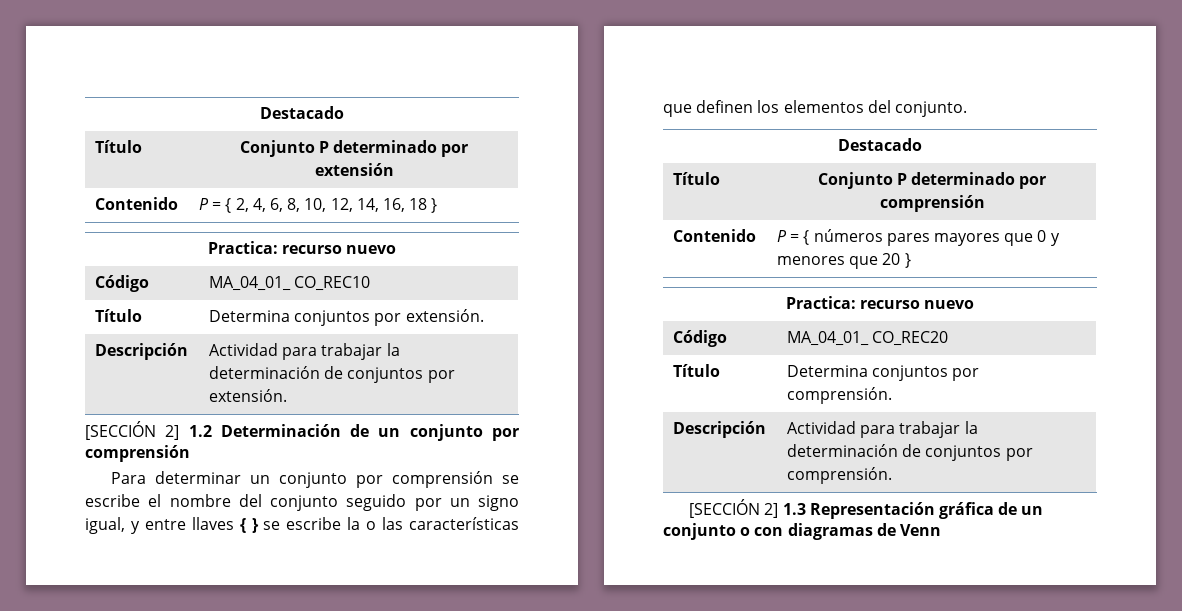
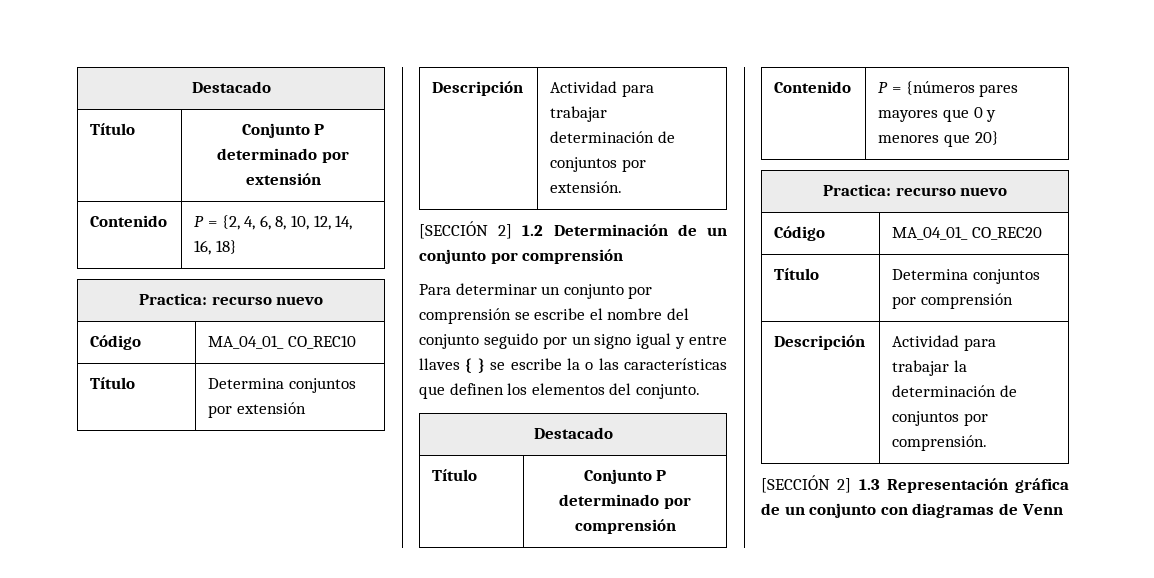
[225,198,249,213] { 2, -> [221,215,240,230] {2,
[409,198,438,213] 18 } -> [216,240,238,254] 18}
[405,309,484,322] [95,343,189,360] [209,343,400,360] extensión. // Descripción | Actividad para trabajar la -> [237,402,307,414] [432,81,524,96] [550,81,655,97] [550,106,608,122] extensión // Descripción | Actividad para trabajar
[85,517,125,534] igual, -> [636,333,672,349] igual
[803,229,883,245] { números -> [905,81,975,95] {números
[882,253,911,268] 20 } -> [974,131,999,145] 20}
[787,387,893,404] comprensión. -> [921,293,1014,309] comprensión
[740,527,751,536] o -> (877, 510) none

